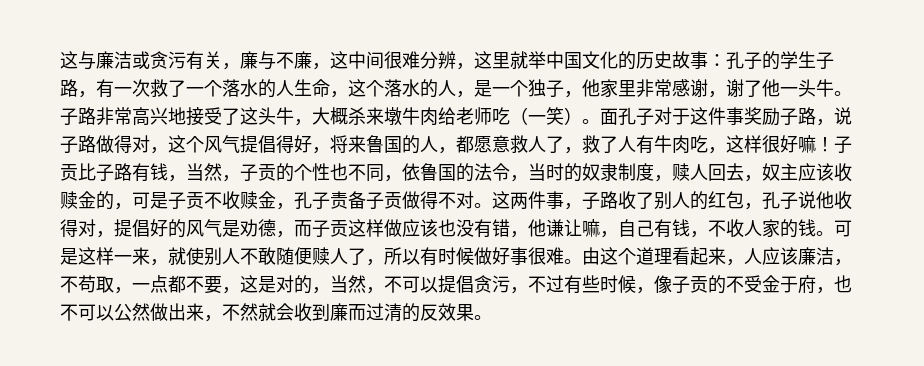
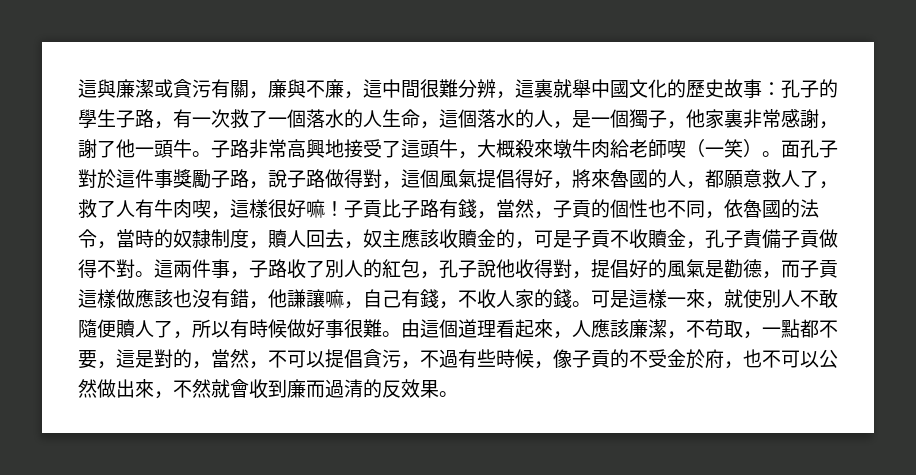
[60,51,654,70] 这与廉洁或贪污有关，廉与不廉，这中间很难分辨，这里就举中国文化的历 -> [78,79,705,99] 這與廉潔或貪污有關，廉與不廉，這中間很難分辨，這裏就舉中國文化的歷
[780,51,798,69] 学 -> [78,109,97,128] 學
[204,80,222,97] 个 -> [287,109,306,128] 個
[348,79,384,97] 这个 -> [439,109,477,128] 這個
[510,79,546,97] 个独 -> [610,109,648,129] 個獨
[618,79,816,98] 里非常感谢，谢了他一头 -> [724,109,838,129] [78,139,173,158] 裏非常感謝，謝了他一頭
[150,107,168,125] 兴 -> [306,139,325,158] 興
[240,107,276,125] 这头 -> [401,139,439,158] 這頭
[348,107,852,126] [60,135,240,154] 杀来墩牛肉给老师吃（一笑）。面孔子对于这件事奖励子路，说子路做得对，这个风气 -> [515,139,838,159] [78,169,477,189] 殺來墩牛肉給老師喫（一笑）。面孔子對於這件事獎勵子路，說子路做得對，這個風氣
[330,135,402,153] 将来鲁国 -> [572,169,648,188] 將來魯國
[474,136,492,153] 愿 -> [724,170,743,188] 願
[690,135,762,154] 吃，这样 -> [192,199,268,219] 喫，這樣
[60,164,78,181] 贡 -> [363,200,382,218] 貢
[150,163,312,182] 钱，当然，子贡的个 -> [458,199,629,219] 錢，當然，子貢的個
[420,163,456,181] 鲁国 -> [743,199,781,218] 魯國
[528,163,690,182] 当时的奴隶制度，赎 -> [116,229,287,249] 當時的奴隸制度，贖
[798,163,852,182] [60,191,78,209] 应该收赎 -> [401,229,477,249] 應該收贖
[186,191,852,210] [60,219,582,238] 贡不收赎金，孔子责备子贡做得不对。这两件事，子路收了别人的红包，孔子说他收得对，提倡好的风气是劝德，而子贡这样做应该也没有错，他谦让 -> [591,229,838,249] [78,259,838,279] [78,289,325,309] 貢不收贖金，孔子責備子貢做得不對。這兩件事，子路收了別人的紅包，孔子說他收得對，提倡好的風氣是勸德，而子貢這樣做應該也沒有錯，他謙讓
[672,219,690,237] 钱 -> [420,289,439,308] 錢
[798,219,852,237] [60,247,330,266] 钱。可是这样一来，就使别人不敢随便赎 -> [553,289,838,309] [78,319,135,338] 錢。可是這樣一來，就使別人不敢隨便贖
[438,247,456,265] 时 -> [249,319,268,338] 時
[546,247,834,266] 难。由这个道理看起来，人应该廉洁 -> [363,319,667,339] 難。由這個道理看起來，人應該廉潔
[150,275,168,293] 点 -> [781,319,800,338] 點
[240,275,348,294] 这是对的，当 -> [116,349,230,369] 這是對的，當
[474,275,618,294] 贪污，不过有些时 -> [363,349,515,369] 貪污，不過有些時
[690,276,708,293] 贡 -> [591,350,610,368] 貢
[780,276,798,293] 于 -> [686,349,705,369] 於
[186,303,204,321] 来 -> [135,379,154,398] 來
[276,303,294,321] 会 -> [230,379,249,398] 會
[366,303,384,321] 过 -> [325,379,344,398] 過

